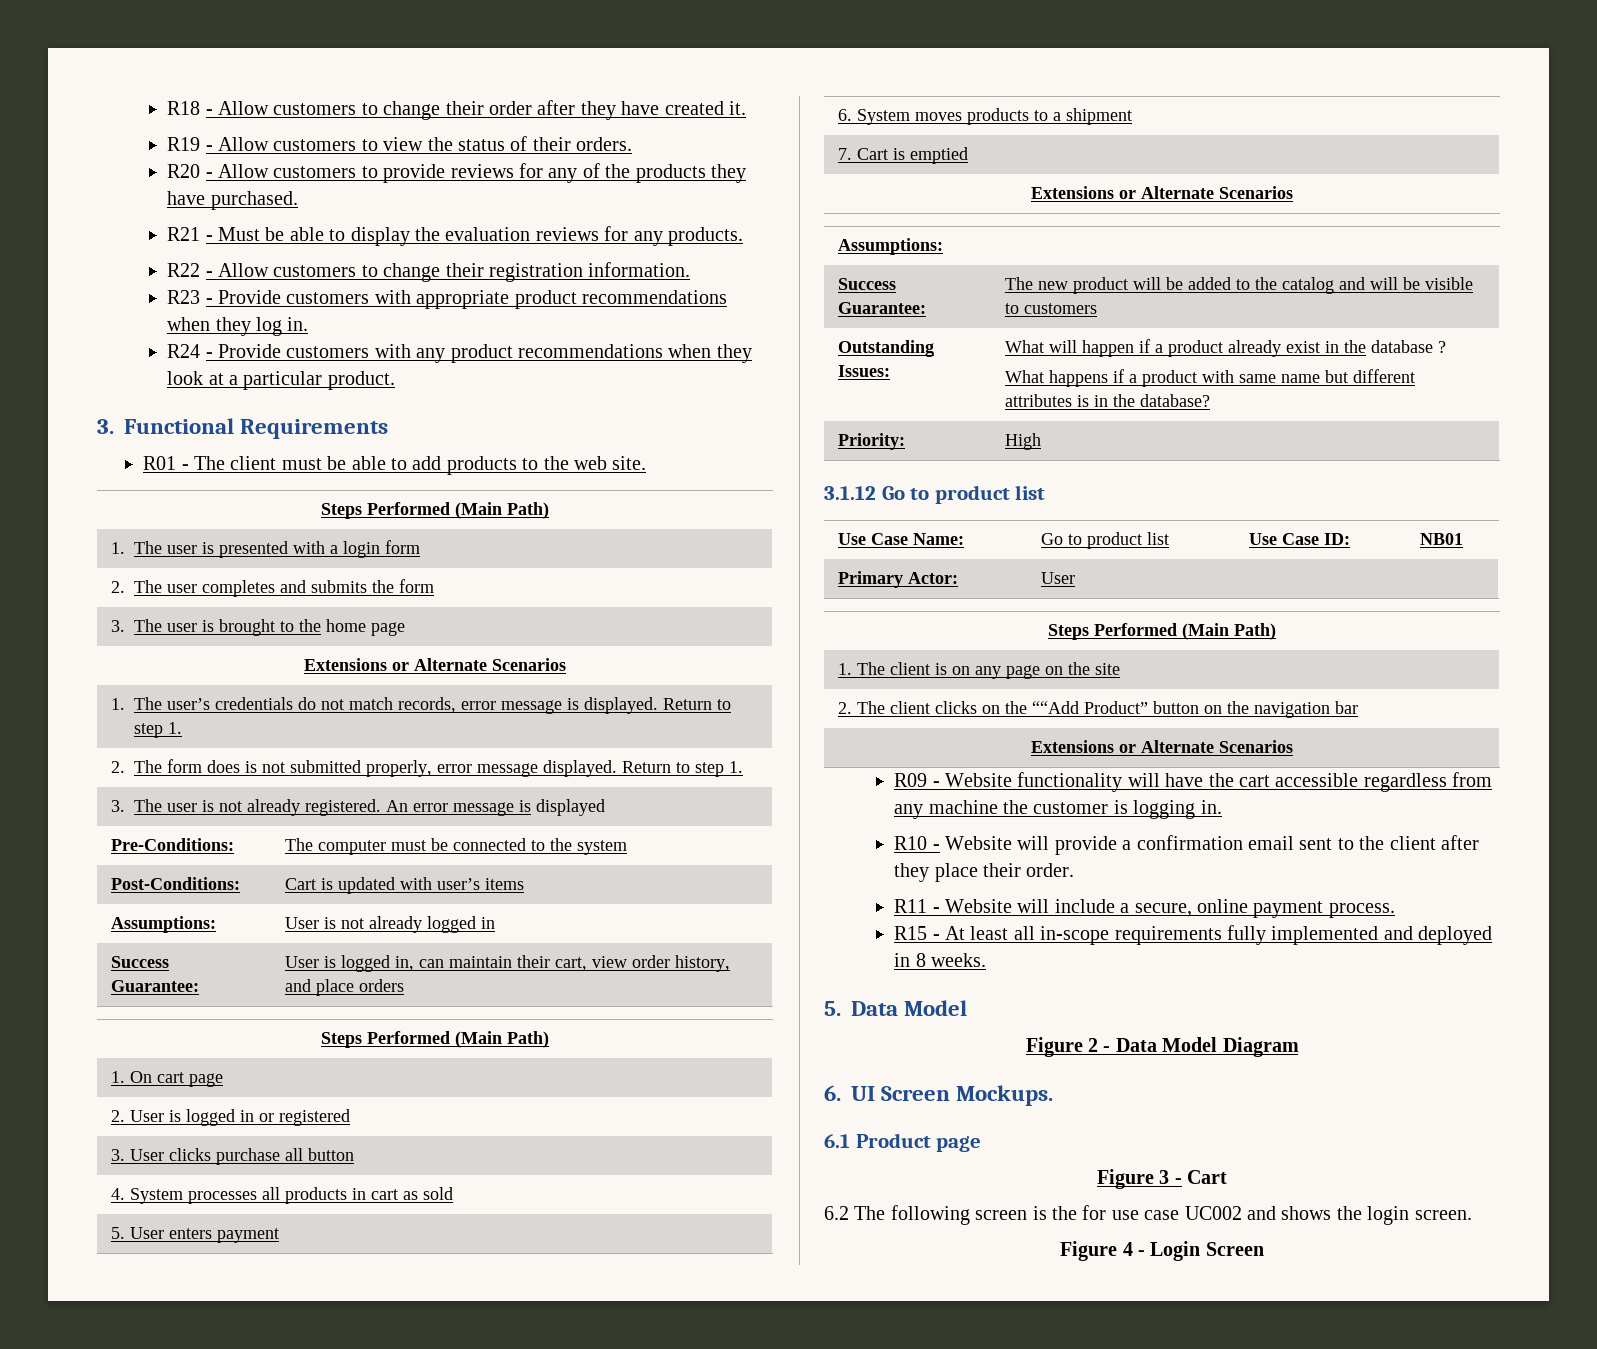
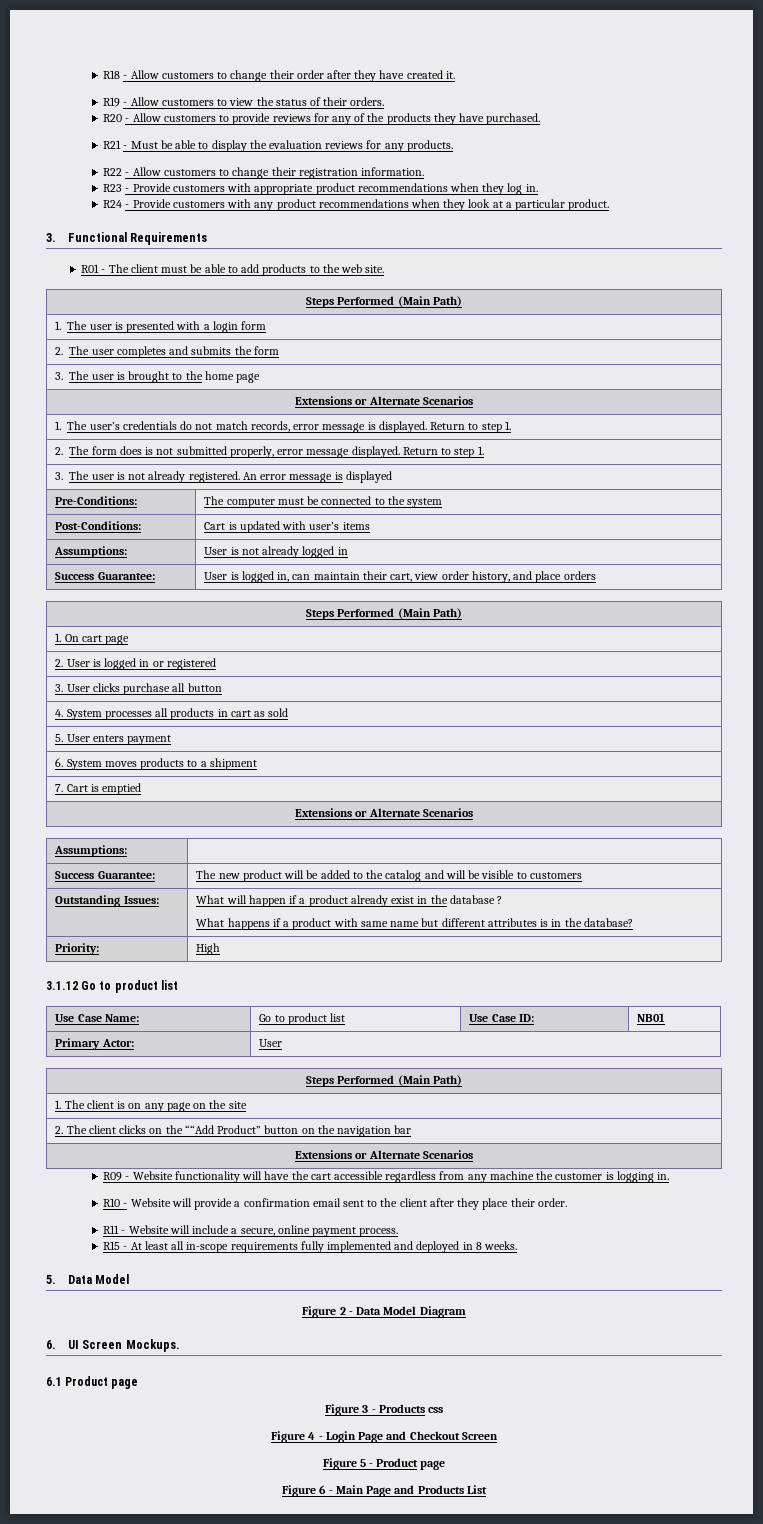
[1187,1170,1228,1184] [824,1205,1472,1225] [1060,1241,1264,1261] Cart // 6.2 The following screen is the for use case UC002 and shows the login screen. // Figure 4 - Login Screen -> [378,1404,443,1413] [271,1431,498,1443] [322,1458,446,1470] [282,1485,487,1497] Products css // Figure 4 - Login Page and Checkout Screen // Figure 5 - Product page // Figure 6 - Main Page and Products List

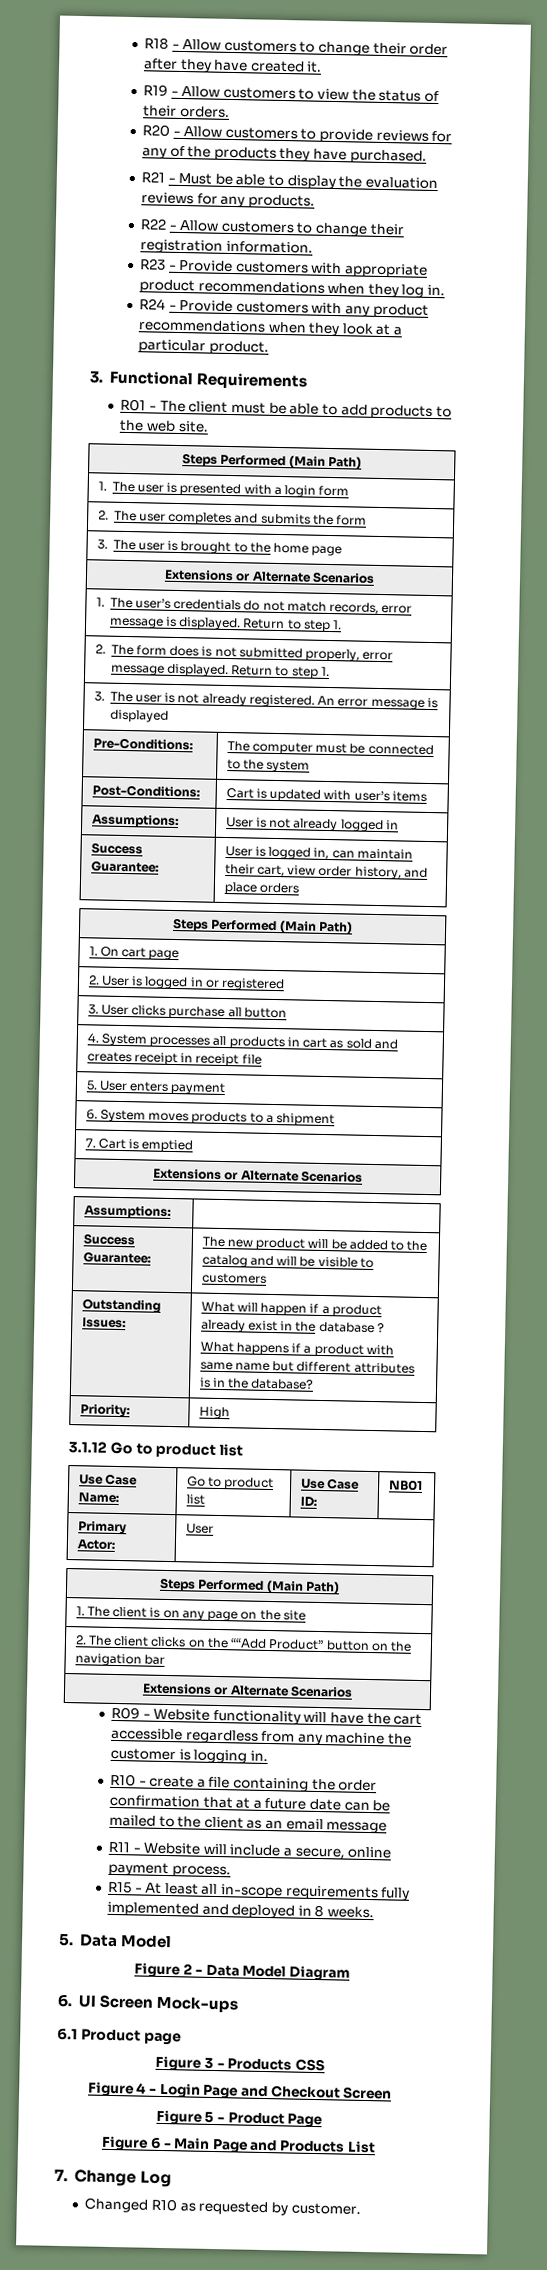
(289, 712) none -> [373,1038,398,1050] [86,1051,262,1067] and creates receipt in receipt file
[130,1198,567,1210] Website will provide a confirmation email sent to the client after they place their order. -> [149,1775,378,1792] [108,1794,391,1812] [108,1814,388,1834] create a file containing the order confirmation that at a future date can be mailed to the client as an email message
[125,1339,180,1352] Mockups. -> [155,1996,238,2013] Mock-ups
[427,1407,443,1413] css -> [294,2058,325,2072] CSS
[420,1460,446,1470] page -> [287,2113,323,2128] Page
(487, 1489) none -> [54,2168,172,2188] [84,2197,361,2216] // 7. Change Log // Changed R10 as requested by customer.

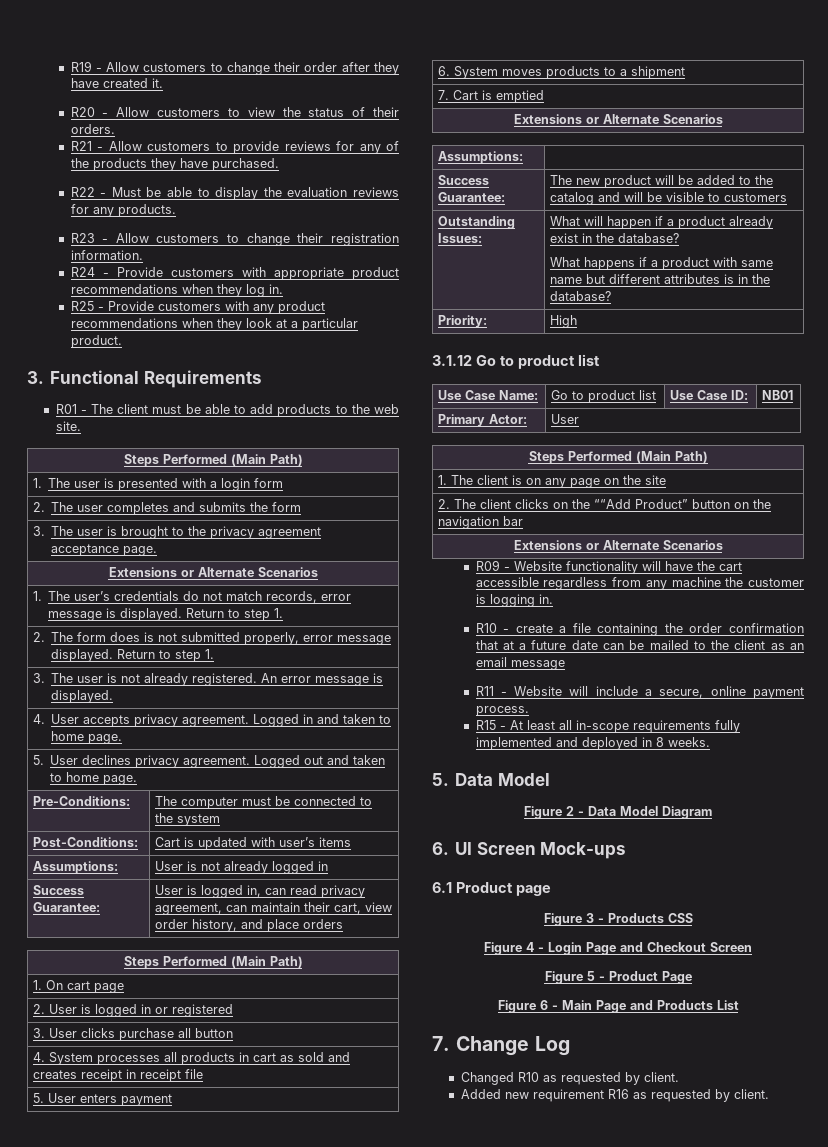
[143,37,169,50] R18 -> [70,61,92,72] R19
[142,84,168,97] R19 -> [70,107,95,117] R20
[141,124,170,137] R20 -> [70,141,92,151] R21
[140,171,165,183] R21 -> [70,187,95,197] R22
[139,218,167,230] R22 -> [70,233,95,243] R23
[139,258,166,271] R23 -> [70,267,95,277] R24
[138,298,166,310] R24 -> [70,301,94,311] R25
[273,542,343,557] home page -> [210,526,322,539] [51,544,158,556] privacy agreement acceptance page.
[109,709,169,723] displayed -> [51,690,114,703] [32,714,392,727] [51,731,123,744] [32,755,386,768] [50,772,138,785] displayed. // 4. User accepts privacy agreement. Logged in and taken to home page. // 5. User declines privacy agreement. Logged out and taken to home page.
(355, 854) none -> [289,885,365,898] [154,903,247,915] read privacy agreement, can
[318,1321,385,1334] database ? -> [617,233,679,243] database?
[290,2202,361,2215] customer. -> [643,1072,679,1082] [460,1089,769,1102] client. // Added new requirement R16 as requested by client.

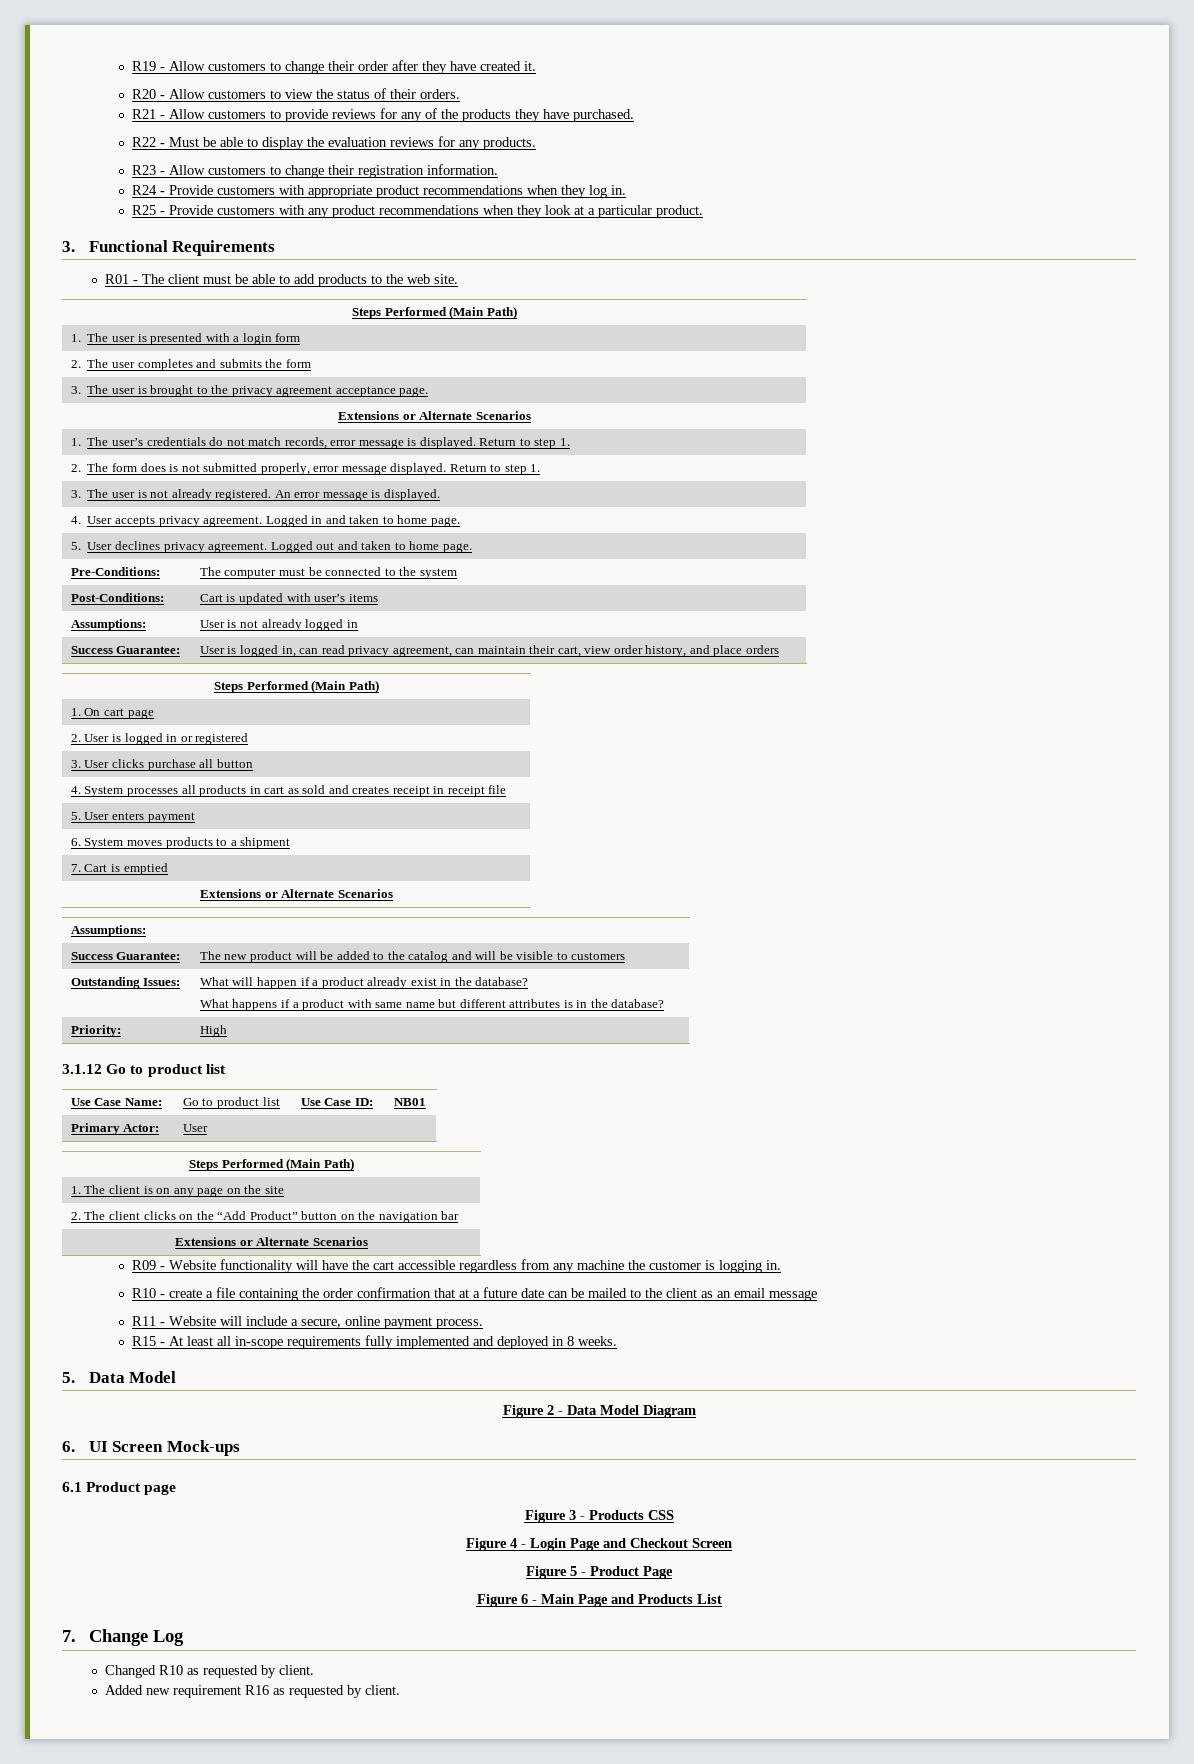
[593,499,631,509] ““Add -> [217,1211,247,1220] “Add

